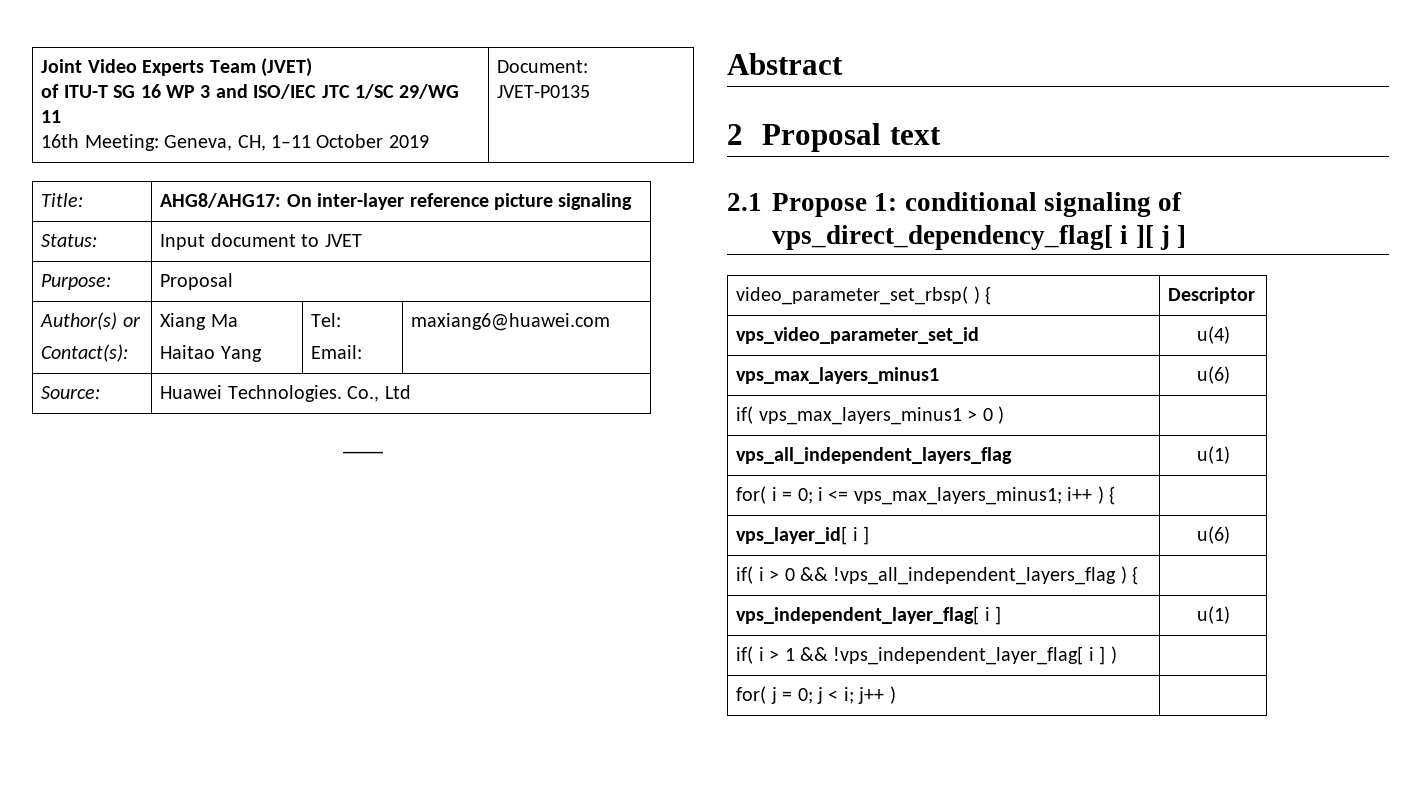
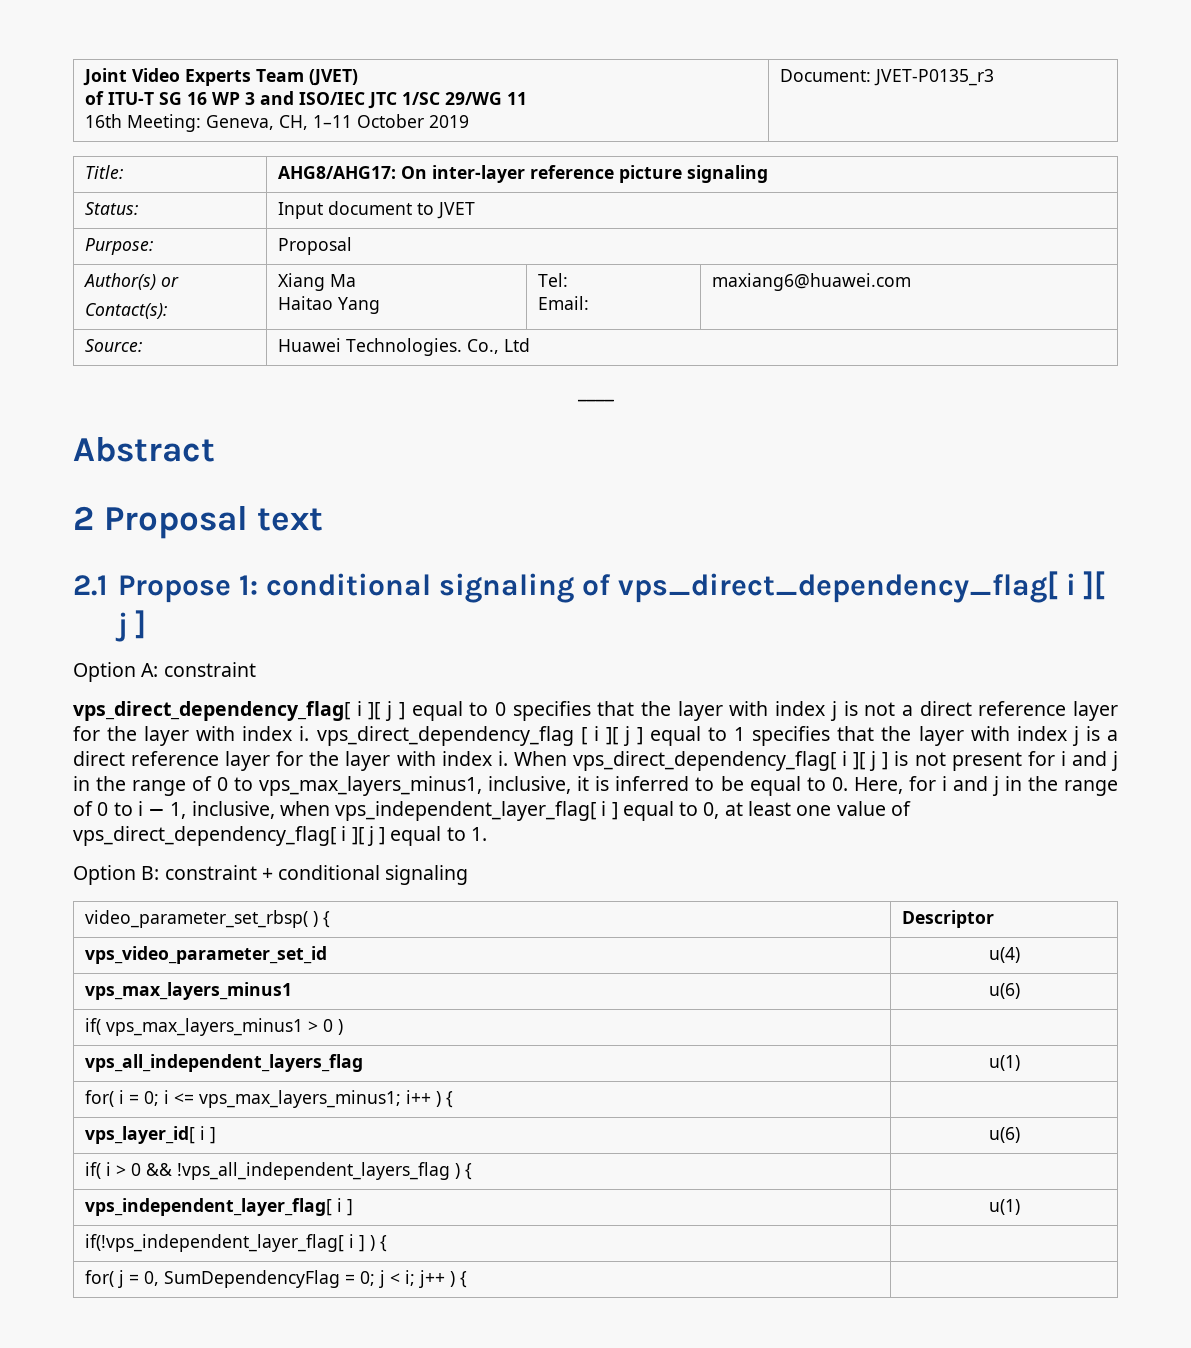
[497,85,591,98] JVET-P0135 -> [873,69,994,86] JVET-P0135_r3
(1187, 236) none -> [73,662,256,682] [73,701,1119,721] [73,726,1118,746] [73,751,1118,771] [73,776,1119,796] [73,801,911,821] [73,826,487,846] [73,865,469,885] // Option A: constraint // vps_direct_dependency_flag[ i ][ j ] equal to 0 specifies that the layer with index j is not a direct reference layer for the layer with index i. vps_direct_dependency_flag [ i ][ j ] equal to 1 specifies that the layer with index j is a direct reference layer for the layer with index i. When vps_direct_dependency_flag[ i ][ j ] is not present for i and j in the range of 0 to vps_max_layers_minus1, inclusive, it is inferred to be equal to 0. Here, for i and j in the range of 0 to i − 1, inclusive, when vps_independent_layer_flag[ i ] equal to 0, at least one value of vps_direct_dependency_flag[ i ][ j ] equal to 1. // Option B: constraint + conditional signaling
[736,646,1084,665] if( i > 1 && !vps_independent_layer_flag[ -> [84,1234,344,1252] if(!vps_independent_layer_flag[
(1117, 655) none -> [379,1235,387,1252] {
(793, 696) none -> [143,1270,355,1288] 0, SumDependencyFlag =
(896, 695) none -> [459,1271,467,1288] {

